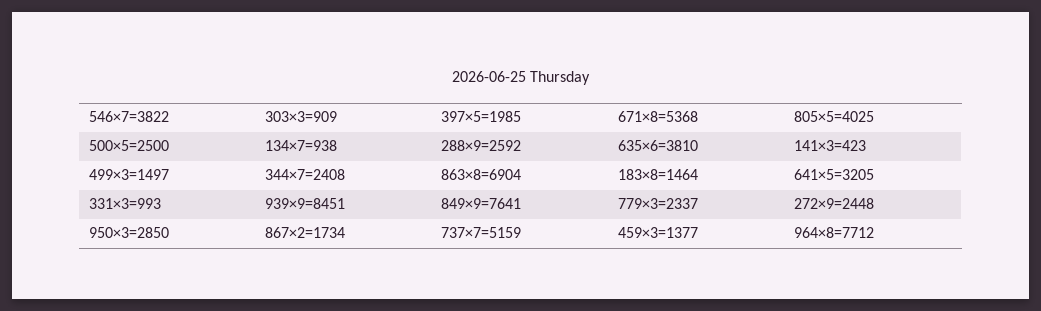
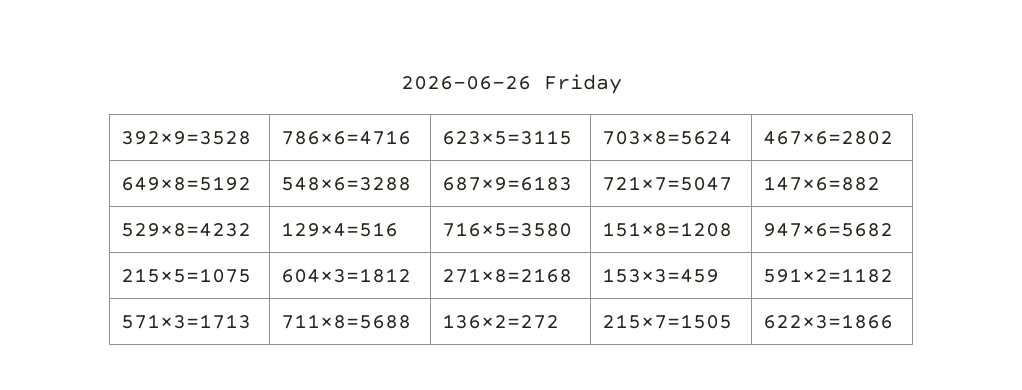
[451,71,591,85] [88,111,169,122] [264,111,337,122] [440,111,521,122] [617,111,698,122] [793,111,874,122] [88,140,169,151] [264,140,337,151] [440,140,521,151] [617,140,698,151] [793,140,866,151] [88,169,169,180] [264,169,345,180] [440,169,521,180] [617,169,698,180] [793,169,874,180] [88,198,161,209] [264,198,345,209] [440,198,521,209] [617,198,698,209] [793,198,874,209] [88,227,169,238] [264,227,345,238] [440,227,521,238] [617,227,698,238] [793,227,874,238] 2026-06-25 Thursday // 546×7=3822 | 303×3=909 | 397×5=1985 | 671×8=5368 | 805×5=4025 // 500×5=2500 | 134×7=938 | 288×9=2592 | 635×6=3810 | 141×3=423 // 499×3=1497 | 344×7=2408 | 863×8=6904 | 183×8=1464 | 641×5=3205 // 331×3=993 | 939×9=8451 | 849×9=7641 | 779×3=2337 | 272×9=2448 // 950×3=2850 | 867×2=1734 | 737×7=5159 | 459×3=1377 | 964×8=7712 -> [400,74,622,94] [121,131,252,145] [281,130,412,145] [442,130,573,145] [602,131,733,145] [763,131,894,145] [121,176,252,191] [281,177,412,191] [442,176,573,191] [602,176,733,191] [763,176,881,191] [121,223,252,237] [281,222,399,237] [442,222,573,237] [602,222,733,237] [763,223,894,237] [121,268,252,283] [281,268,412,283] [442,268,573,283] [602,268,720,283] [763,268,894,283] [121,314,252,329] [281,314,412,329] [442,314,560,329] [602,314,733,329] [763,314,894,329] 2026-06-26 Friday // 392×9=3528 | 786×6=4716 | 623×5=3115 | 703×8=5624 | 467×6=2802 // 649×8=5192 | 548×6=3288 | 687×9=6183 | 721×7=5047 | 147×6=882 // 529×8=4232 | 129×4=516 | 716×5=3580 | 151×8=1208 | 947×6=5682 // 215×5=1075 | 604×3=1812 | 271×8=2168 | 153×3=459 | 591×2=1182 // 571×3=1713 | 711×8=5688 | 136×2=272 | 215×7=1505 | 622×3=1866

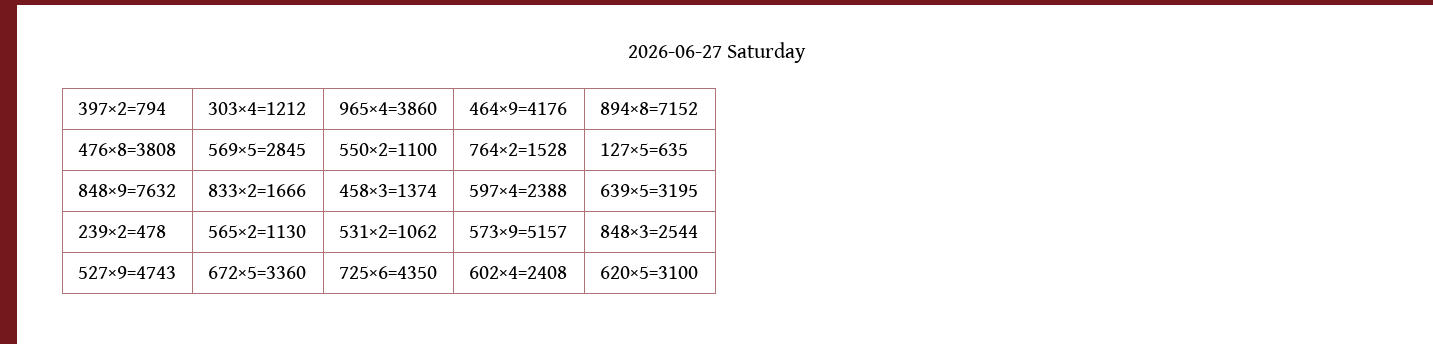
[400,74,622,94] [121,131,252,145] [281,130,412,145] [442,130,573,145] [602,131,733,145] [763,131,894,145] [121,176,252,191] [281,177,412,191] [442,176,573,191] [602,176,733,191] [763,176,881,191] [121,223,252,237] [281,222,399,237] [442,222,573,237] [602,222,733,237] [763,223,894,237] [121,268,252,283] [281,268,412,283] [442,268,573,283] [602,268,720,283] [763,268,894,283] [121,314,252,329] [281,314,412,329] [442,314,560,329] [602,314,733,329] [763,314,894,329] 2026-06-26 Friday // 392×9=3528 | 786×6=4716 | 623×5=3115 | 703×8=5624 | 467×6=2802 // 649×8=5192 | 548×6=3288 | 687×9=6183 | 721×7=5047 | 147×6=882 // 529×8=4232 | 129×4=516 | 716×5=3580 | 151×8=1208 | 947×6=5682 // 215×5=1075 | 604×3=1812 | 271×8=2168 | 153×3=459 | 591×2=1182 // 571×3=1713 | 711×8=5688 | 136×2=272 | 215×7=1505 | 622×3=1866 -> [627,42,807,63] [77,102,166,115] [207,102,306,115] [338,102,437,115] [468,102,567,115] [599,102,698,115] [77,143,176,156] [207,143,306,156] [338,143,437,156] [468,143,567,156] [599,143,688,156] [77,184,176,197] [207,184,306,197] [338,184,437,197] [468,184,567,197] [599,184,698,197] [77,225,166,238] [207,225,306,238] [338,225,437,238] [468,225,567,238] [599,225,698,238] [77,266,176,279] [207,266,306,279] [338,266,437,279] [468,266,567,279] [599,266,698,279] 2026-06-27 Saturday // 397×2=794 | 303×4=1212 | 965×4=3860 | 464×9=4176 | 894×8=7152 // 476×8=3808 | 569×5=2845 | 550×2=1100 | 764×2=1528 | 127×5=635 // 848×9=7632 | 833×2=1666 | 458×3=1374 | 597×4=2388 | 639×5=3195 // 239×2=478 | 565×2=1130 | 531×2=1062 | 573×9=5157 | 848×3=2544 // 527×9=4743 | 672×5=3360 | 725×6=4350 | 602×4=2408 | 620×5=3100

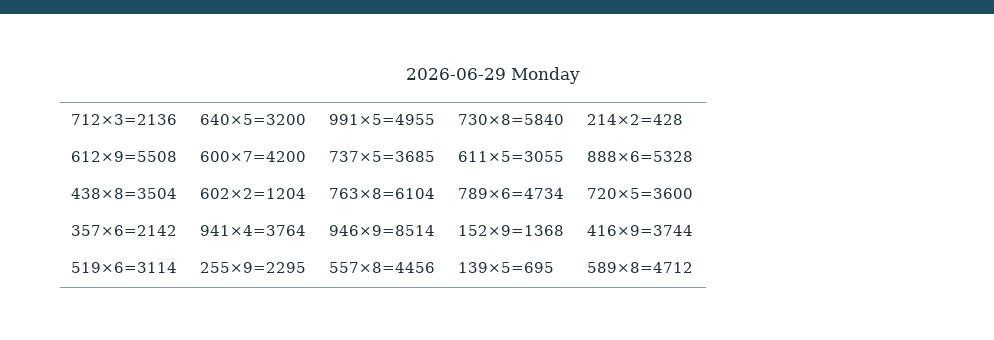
[627,42,807,63] [77,102,166,115] [207,102,306,115] [338,102,437,115] [468,102,567,115] [599,102,698,115] [77,143,176,156] [207,143,306,156] [338,143,437,156] [468,143,567,156] [599,143,688,156] [77,184,176,197] [207,184,306,197] [338,184,437,197] [468,184,567,197] [599,184,698,197] [77,225,166,238] [207,225,306,238] [338,225,437,238] [468,225,567,238] [599,225,698,238] [77,266,176,279] [207,266,306,279] [338,266,437,279] [468,266,567,279] [599,266,698,279] 2026-06-27 Saturday // 397×2=794 | 303×4=1212 | 965×4=3860 | 464×9=4176 | 894×8=7152 // 476×8=3808 | 569×5=2845 | 550×2=1100 | 764×2=1528 | 127×5=635 // 848×9=7632 | 833×2=1666 | 458×3=1374 | 597×4=2388 | 639×5=3195 // 239×2=478 | 565×2=1130 | 531×2=1062 | 573×9=5157 | 848×3=2544 // 527×9=4743 | 672×5=3360 | 725×6=4350 | 602×4=2408 | 620×5=3100 -> [406,67,580,84] [71,114,178,125] [200,114,307,125] [329,114,436,125] [458,114,565,125] [587,114,684,125] [71,151,178,162] [200,151,307,162] [329,151,436,162] [458,151,565,162] [587,151,694,162] [71,188,178,199] [200,188,307,199] [329,188,436,199] [458,188,565,199] [587,188,694,199] [71,225,178,236] [200,225,307,236] [329,225,436,236] [458,225,565,236] [587,225,694,236] [71,262,178,273] [200,262,307,273] [329,262,436,273] [458,262,555,273] [587,262,694,273] 2026-06-29 Monday // 712×3=2136 | 640×5=3200 | 991×5=4955 | 730×8=5840 | 214×2=428 // 612×9=5508 | 600×7=4200 | 737×5=3685 | 611×5=3055 | 888×6=5328 // 438×8=3504 | 602×2=1204 | 763×8=6104 | 789×6=4734 | 720×5=3600 // 357×6=2142 | 941×4=3764 | 946×9=8514 | 152×9=1368 | 416×9=3744 // 519×6=3114 | 255×9=2295 | 557×8=4456 | 139×5=695 | 589×8=4712

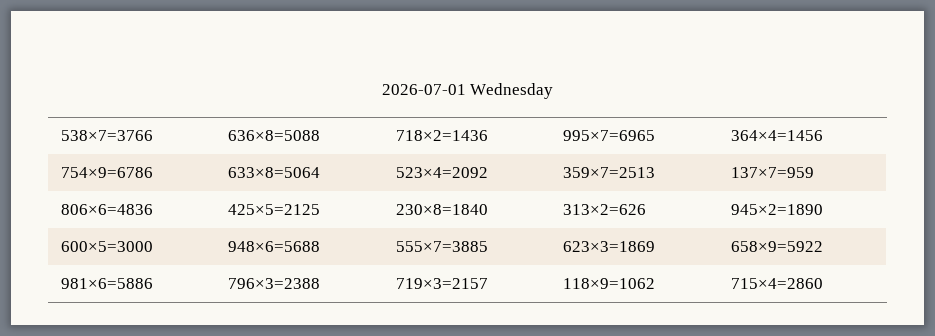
[406,67,580,84] [71,114,178,125] [200,114,307,125] [329,114,436,125] [458,114,565,125] [587,114,684,125] [71,151,178,162] [200,151,307,162] [329,151,436,162] [458,151,565,162] [587,151,694,162] [71,188,178,199] [200,188,307,199] [329,188,436,199] [458,188,565,199] [587,188,694,199] [71,225,178,236] [200,225,307,236] [329,225,436,236] [458,225,565,236] [587,225,694,236] [71,262,178,273] [200,262,307,273] [329,262,436,273] [458,262,555,273] [587,262,694,273] 2026-06-29 Monday // 712×3=2136 | 640×5=3200 | 991×5=4955 | 730×8=5840 | 214×2=428 // 612×9=5508 | 600×7=4200 | 737×5=3685 | 611×5=3055 | 888×6=5328 // 438×8=3504 | 602×2=1204 | 763×8=6104 | 789×6=4734 | 720×5=3600 // 357×6=2142 | 941×4=3764 | 946×9=8514 | 152×9=1368 | 416×9=3744 // 519×6=3114 | 255×9=2295 | 557×8=4456 | 139×5=695 | 589×8=4712 -> [381,83,554,99] [61,130,154,141] [228,130,321,141] [396,130,489,141] [563,130,656,141] [731,130,824,141] [61,167,154,178] [228,167,321,178] [396,167,489,178] [563,167,656,178] [731,167,815,178] [61,204,154,215] [228,204,321,215] [396,204,489,215] [563,204,647,215] [731,204,824,215] [61,241,154,252] [228,241,321,252] [396,241,489,252] [563,241,656,252] [731,241,824,252] [61,278,154,289] [228,278,321,289] [396,278,489,289] [563,278,656,289] [731,278,824,289] 2026-07-01 Wednesday // 538×7=3766 | 636×8=5088 | 718×2=1436 | 995×7=6965 | 364×4=1456 // 754×9=6786 | 633×8=5064 | 523×4=2092 | 359×7=2513 | 137×7=959 // 806×6=4836 | 425×5=2125 | 230×8=1840 | 313×2=626 | 945×2=1890 // 600×5=3000 | 948×6=5688 | 555×7=3885 | 623×3=1869 | 658×9=5922 // 981×6=5886 | 796×3=2388 | 719×3=2157 | 118×9=1062 | 715×4=2860

